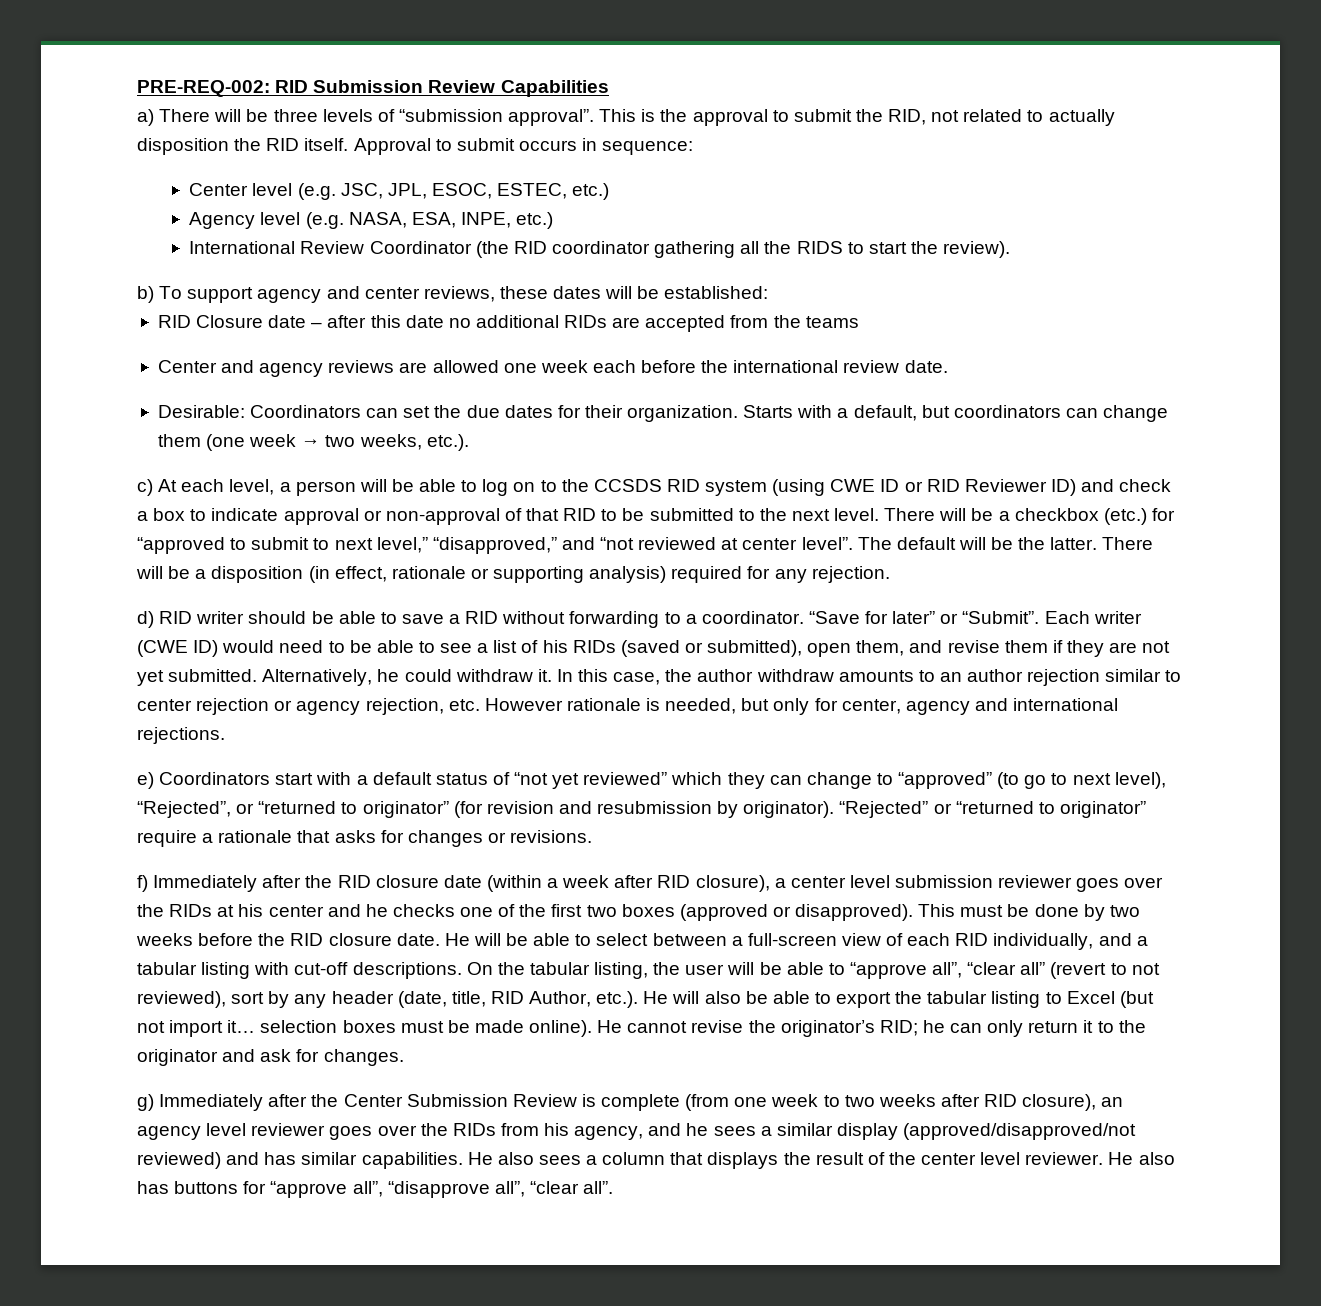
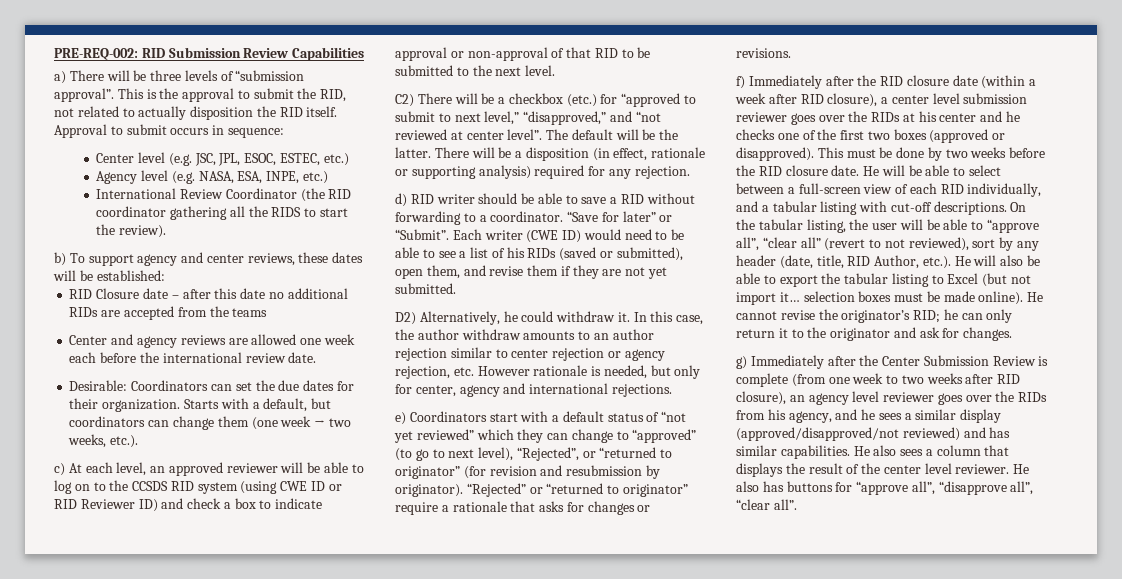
[279,481,356,496] a person -> [150,462,278,476] an approved reviewer
(880, 514) none -> [395,94,414,107] // C2)
(258, 675) none -> [395,312,416,325] // D2)

